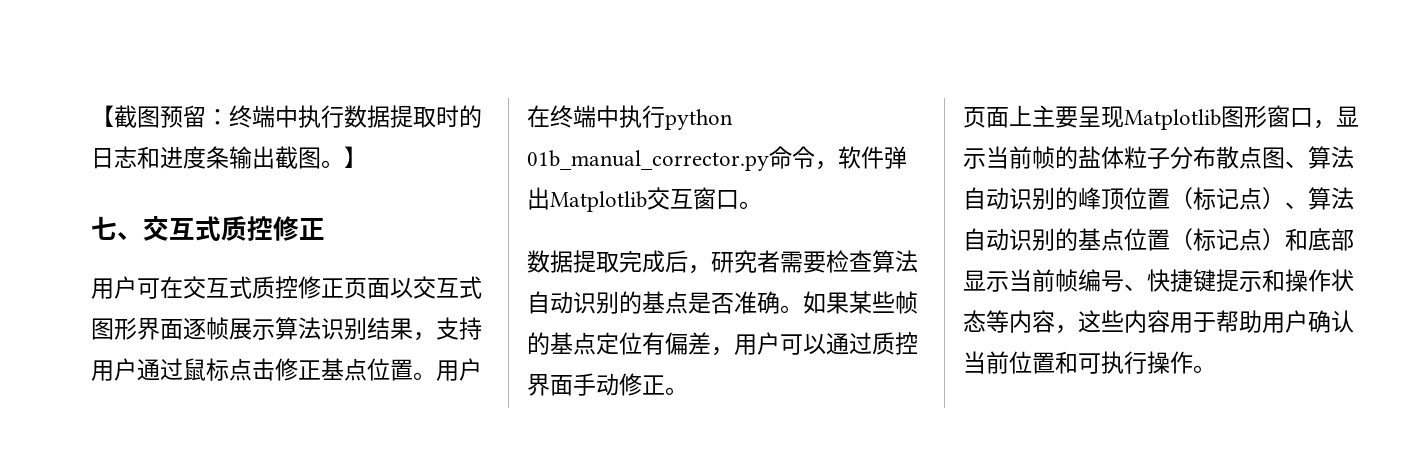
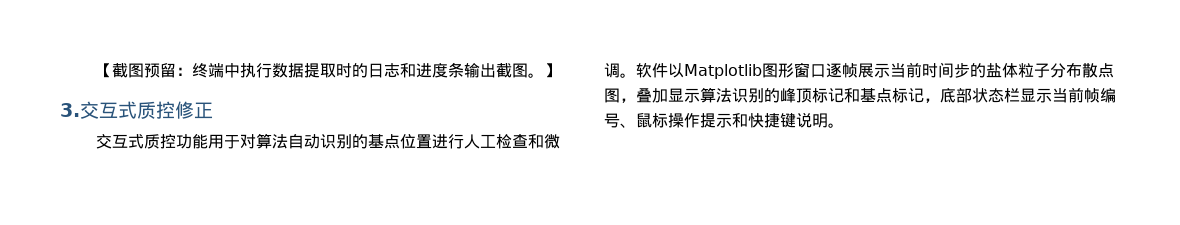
[91,216,143,240] 七、 -> [60,103,80,117] 3.
[91,276,482,299] [91,317,482,341] [91,358,482,381] [527,105,733,130] [527,146,907,171] [527,187,762,212] [527,250,918,274] [527,291,918,314] [527,332,918,356] [527,373,688,396] [963,105,1359,130] [963,146,1354,169] [963,187,1308,210] 用户可在交互式质控修正页面以交互式图形界面逐帧展示算法识别结果，支持用户通过鼠标点击修正基点位置。用户在终端中执行python 01b_manual_corrector.py命令，软件弹出Matplotlib交互窗口。 // 数据提取完成后，研究者需要检查算法自动识别的基点是否准确。如果某些帧的基点定位有偏差，用户可以通过质控界面手动修正。 // 页面上主要呈现Matplotlib图形窗口，显示当前帧的盐体粒子分布散点图、算法自动识别的峰顶位置（标记点）、 -> [96,134,257,149] 交互式质控功能用于对
[1170,228,1354,251] [963,269,1354,292] [963,310,1354,334] [963,351,1193,374] （标记点）和底部显示当前帧编号、快捷键提示和操作状态等内容，这些内容用于帮助用户确认当前位置和可执行操作 -> [432,134,561,149] [604,62,1114,79] [604,87,1116,103] [604,112,828,128] 进行人工检查和微调。软件以Matplotlib图形窗口逐帧展示当前时间步的盐体粒子分布散点图，叠加显示算法识别的峰顶标记和基点标记，底部状态栏显示当前帧编号、鼠标操作提示和快捷键说明

